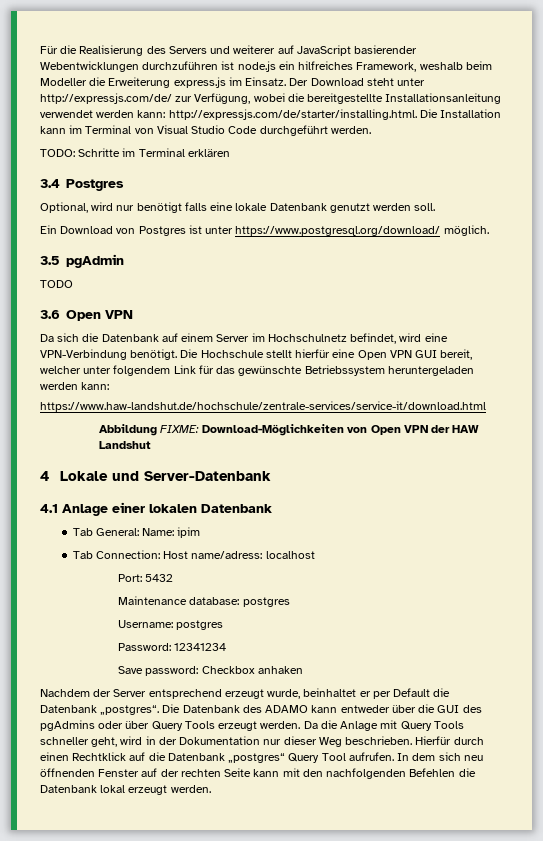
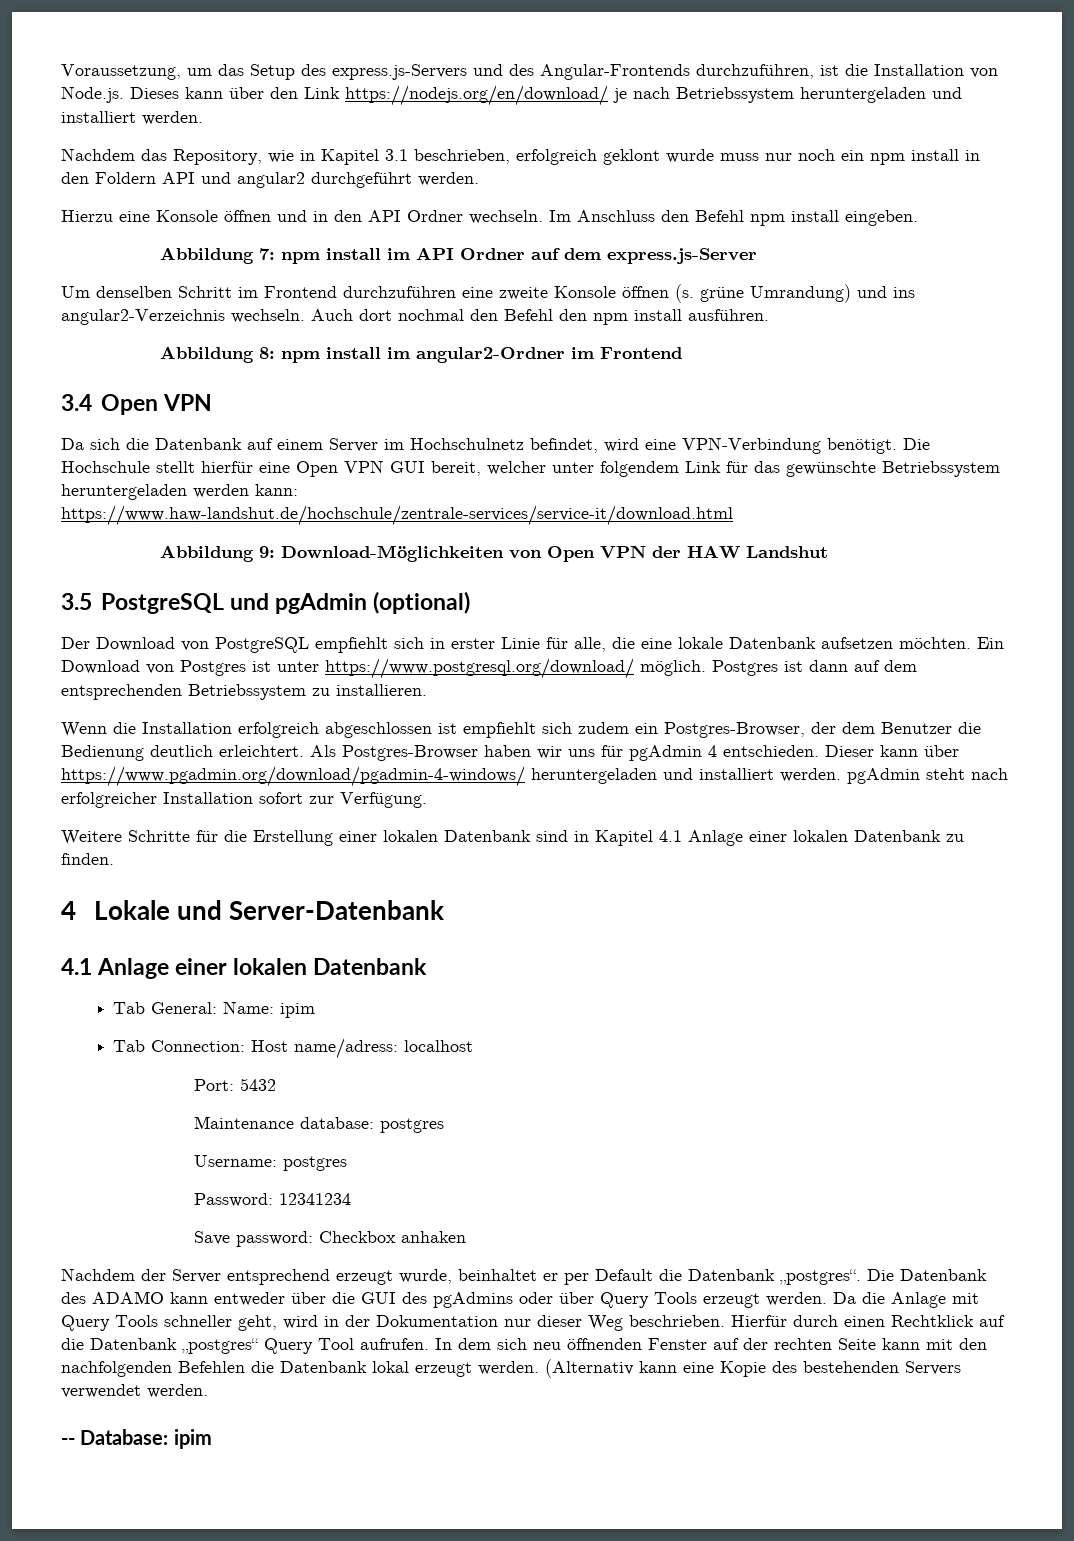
[40,45,418,56] [40,61,492,72] [40,77,426,88] [40,93,502,104] [40,109,502,120] [40,125,371,136] [40,148,230,157] [40,179,124,191] [40,202,436,213] [40,225,489,236] [40,254,124,268] [40,280,73,288] [40,310,60,319] Für die Realisierung des Servers und weiterer auf JavaScript basierender Webentwicklungen durchzuführen ist node.js ein hilfreiches Framework, weshalb beim Modeller die Erweiterung express.js im Einsatz. Der Download steht unter http://expressjs.com/de/ zur Verfügung, wobei die bereitgestellte Installationsanleitung verwendet werden kann: http://expressjs.com/de/starter/installing.html. Die Installation kann im Terminal von Visual Studio Code durchgeführt werden. // TODO: Schritte im Terminal erklären // 3.4 Postgres // Optional, wird nur benötigt falls eine lokale Datenbank genutzt werden soll. // Ein Download von Postgres ist unter https://www.postgresql.org/download/ möglich. // 3.5 pgAdmin // TODO // 3.6 -> [61,64,998,80] [61,85,962,106] [61,111,203,125] [61,148,980,165] [61,172,479,188] [61,210,918,226] [160,247,758,264] [61,284,915,303] [61,309,769,325] [160,346,683,363] [61,394,92,411] Voraussetzung, um das Setup des express.js-Servers und des Angular-Frontends durchzuführen, ist die Installation von Node.js. Dieses kann über den Link https://nodejs.org/en/download/ je nach Betriebssystem heruntergeladen und installiert werden. // Nachdem das Repository, wie in Kapitel 3.1 beschrieben, erfolgreich geklont wurde muss nur noch ein npm install in den Foldern API und angular2 durchgeführt werden. // Hierzu eine Konsole öffnen und in den API Ordner wechseln. Im Anschluss den Befehl npm install eingeben. // Abbildung 7: npm install im API Ordner auf dem express.js-Server // Um denselben Schritt im Frontend durchzuführen eine zweite Konsole öffnen (s. grüne Umrandung) und ins angular2-Verzeichnis wechseln. Auch dort nochmal den Befehl den npm install ausführen. // Abbildung 8: npm install im angular2-Ordner im Frontend // 3.4
[159,425,199,433] FIXME: -> [259,546,276,558] 9:
(151, 445) none -> [61,591,470,614] [61,637,1004,653] [61,658,917,679] [61,684,427,700] [61,722,981,738] [61,745,959,761] [61,766,1008,787] [61,792,427,808] [61,830,964,846] [61,853,114,865] // 3.5 PostgreSQL und pgAdmin (optional) // Der Download von PostgreSQL empfiehlt sich in erster Linie für alle, die eine lokale Datenbank aufsetzen möchten. Ein Download von Postgres ist unter https://www.postgresql.org/download/ möglich. Postgres ist dann auf dem entsprechenden Betriebssystem zu installieren. // Wenn die Installation erfolgreich abgeschlossen ist empfiehlt sich zudem ein Postgres-Browser, der dem Benutzer die Bedienung deutlich erleichtert. Als Postgres-Browser haben wir uns für pgAdmin 4 entschieden. Dieser kann über https://www.pgadmin.org/download/pgadmin-4-windows/ heruntergeladen und installiert werden. pgAdmin steht nach erfolgreicher Installation sofort zur Verfügung. // Weitere Schritte für die Erstellung einer lokalen Datenbank sind in Kapitel 4.1 Anlage einer lokalen Datenbank zu finden.
(211, 789) none -> [545,1359,961,1378] [61,1384,208,1398] [61,1429,212,1449] (Alternativ kann eine Kopie des bestehenden Servers verwendet werden. // -- Database: ipim

